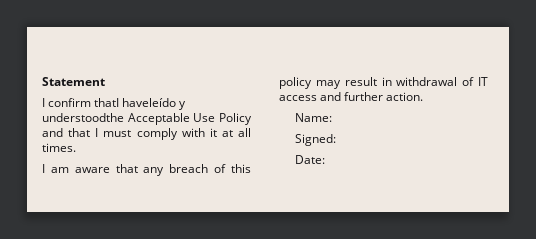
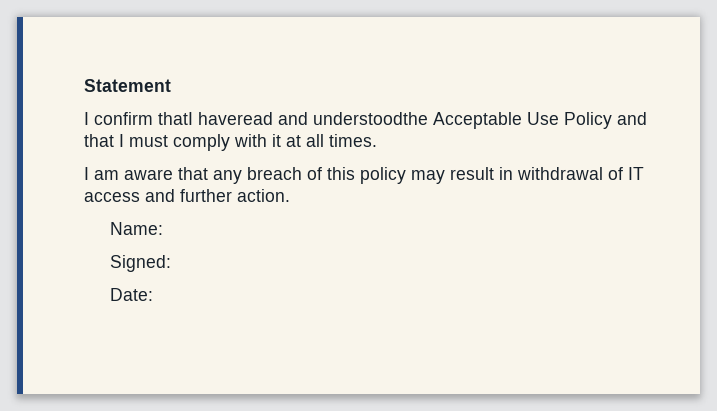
[122,98,187,110] haveleído y -> [198,112,308,125] haveread and

